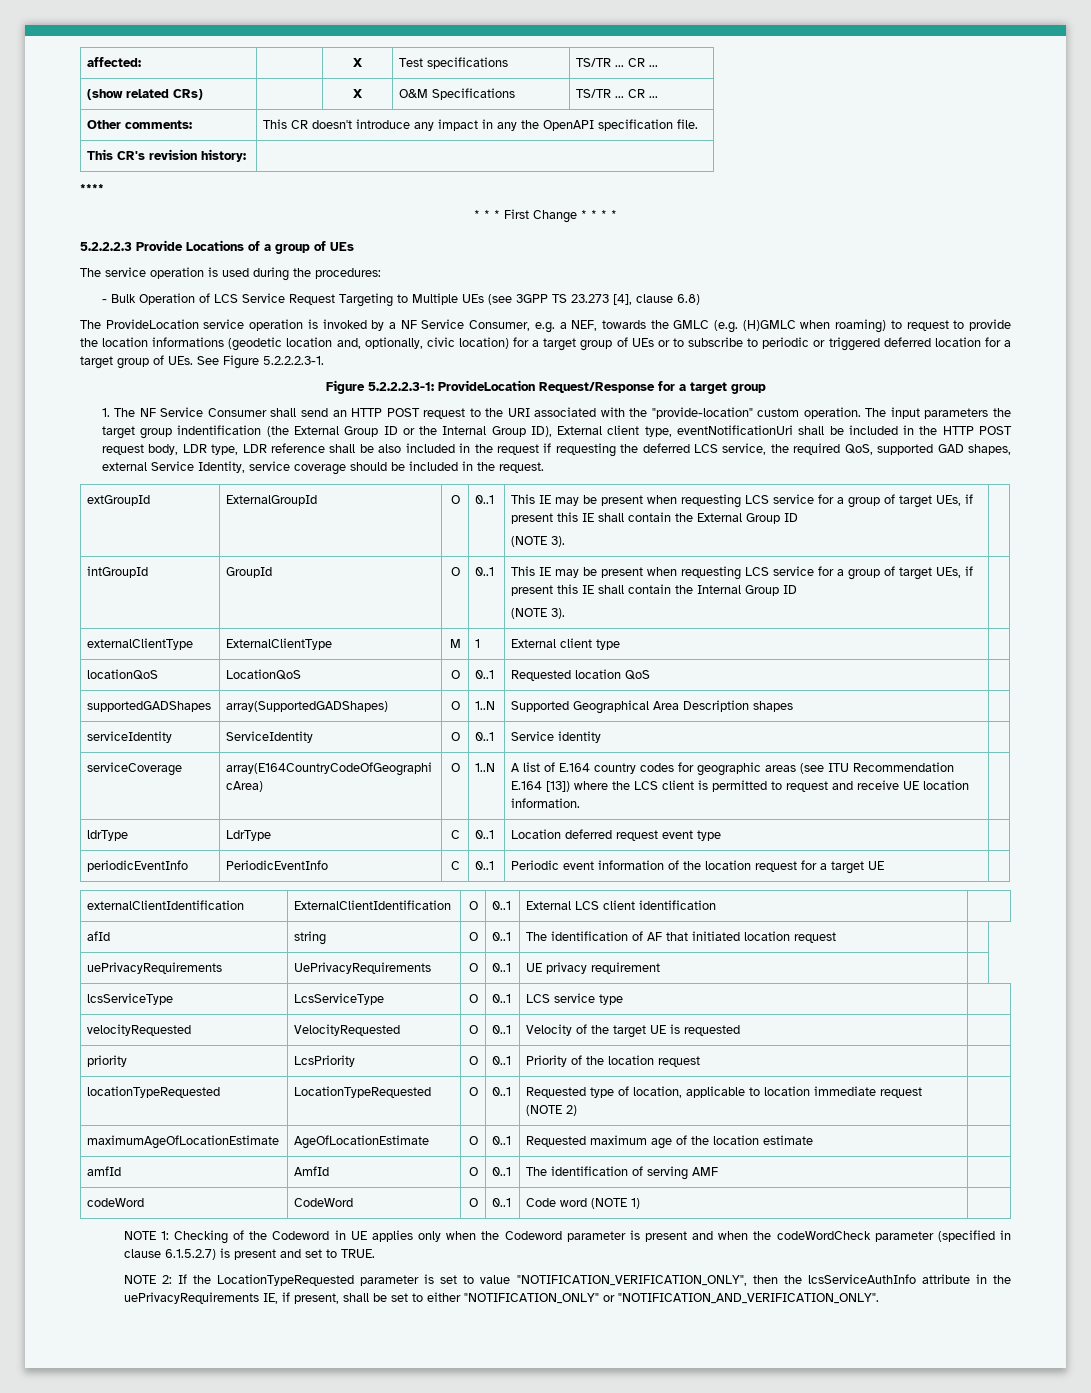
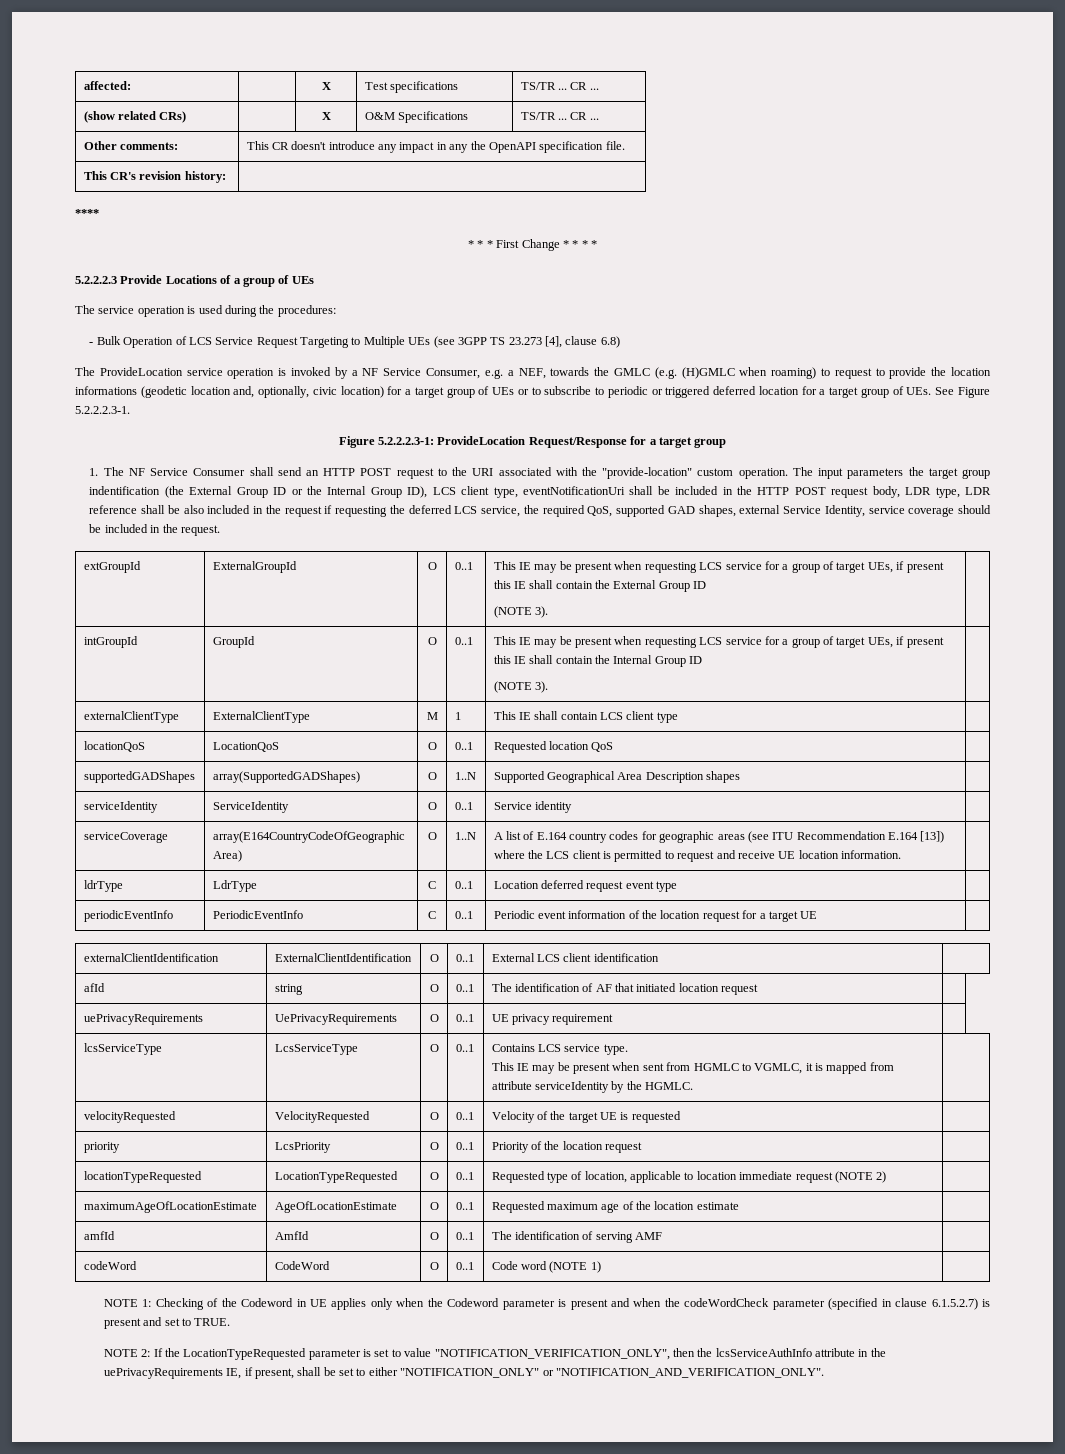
[557,426,603,435] External -> [432,487,456,495] LCS
[511,639,557,648] External -> [493,711,624,720] This IE shall contain LCS
[526,993,624,1005] LCS service type -> [491,1044,628,1055] [491,1062,894,1074] [491,1081,694,1093] Contains LCS service type. // This IE may be present when sent from HGMLC to VGMLC, it is mapped from attribute serviceIdentity by the HGMLC.

